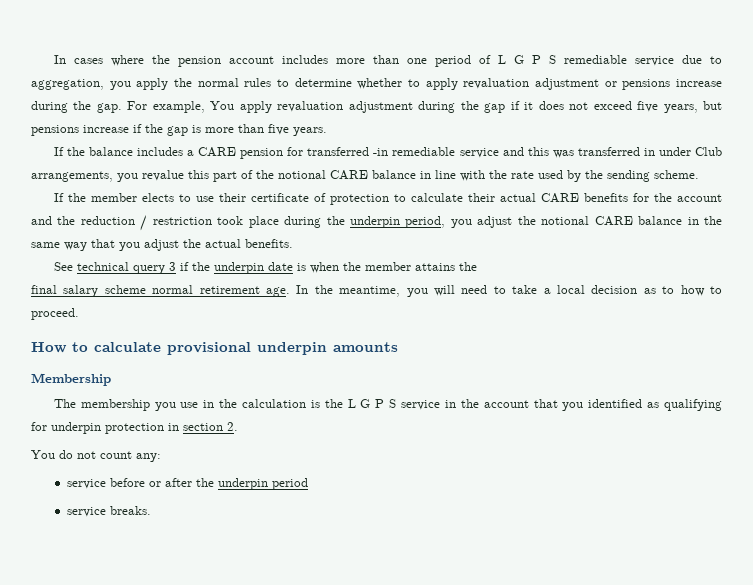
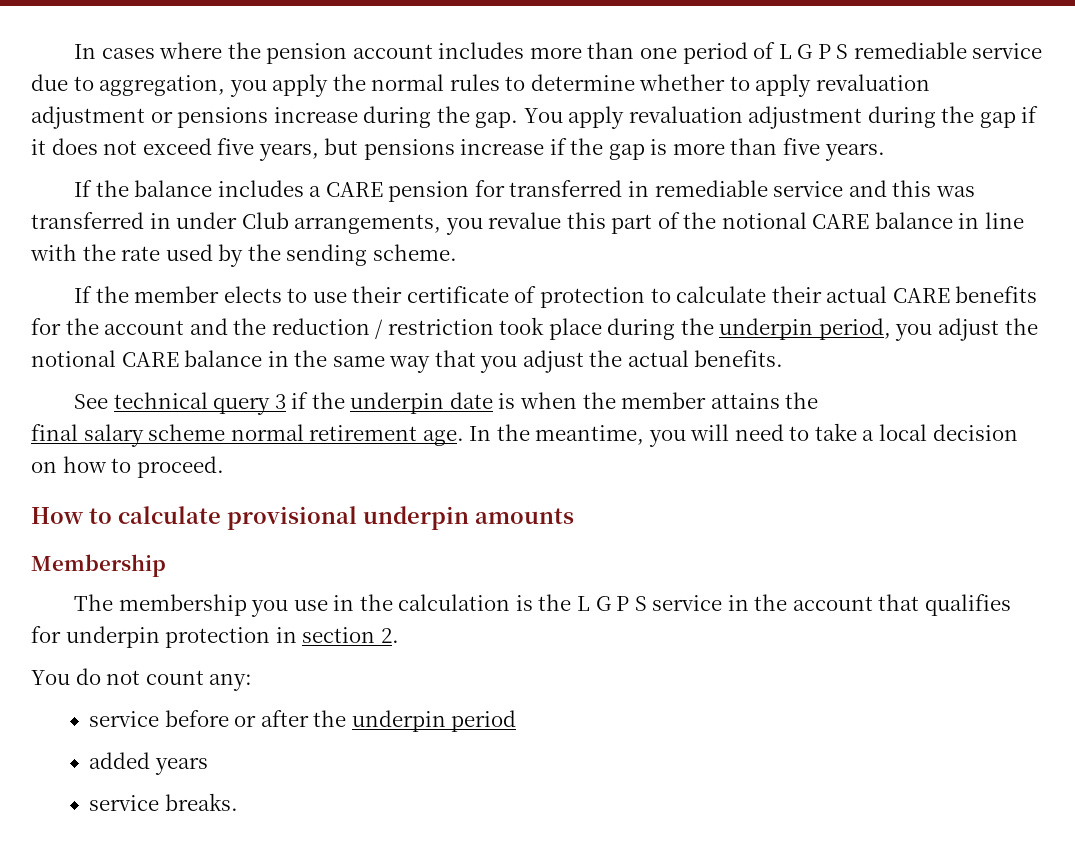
[127,101,205,113] For example, -> (519, 120) none
[373,148,389,156] -in -> [628,181,650,197] in
[643,286,675,294] as to -> [31,461,57,473] on
[562,399,722,411] you identified as qualifying -> [924,594,1011,616] qualifies
(308, 484) none -> [89,752,208,775] // added years

